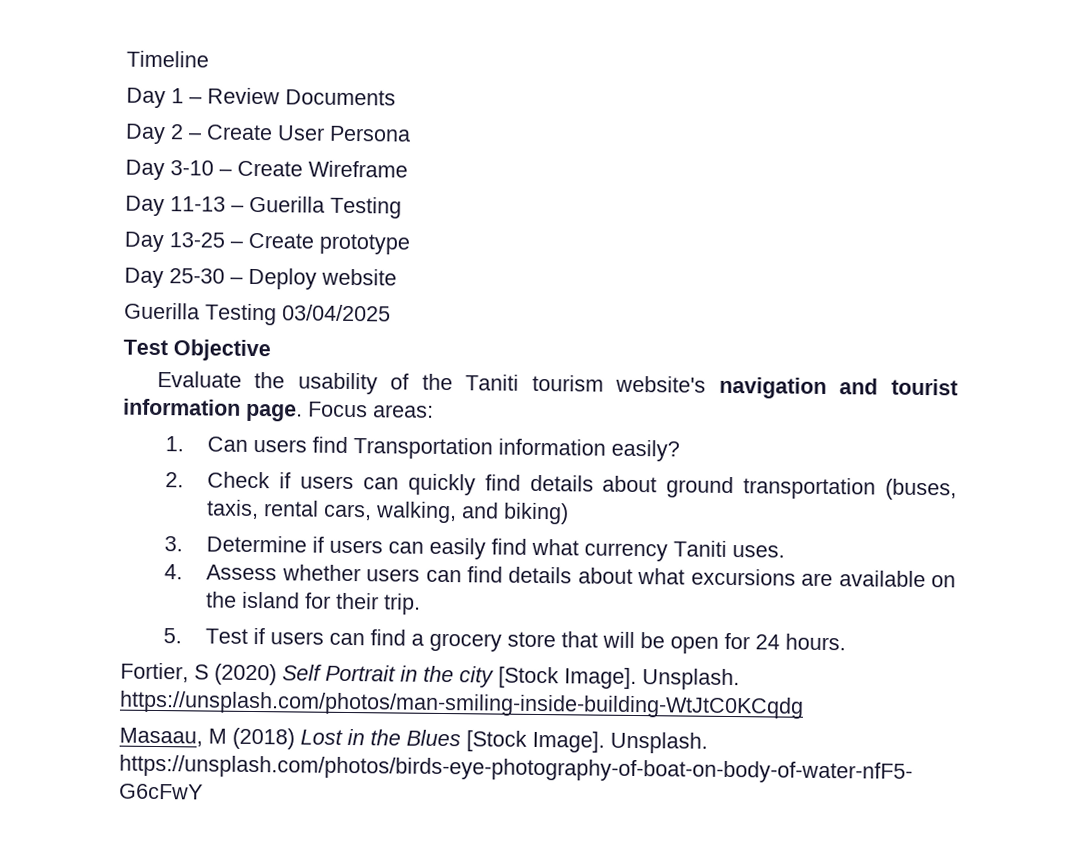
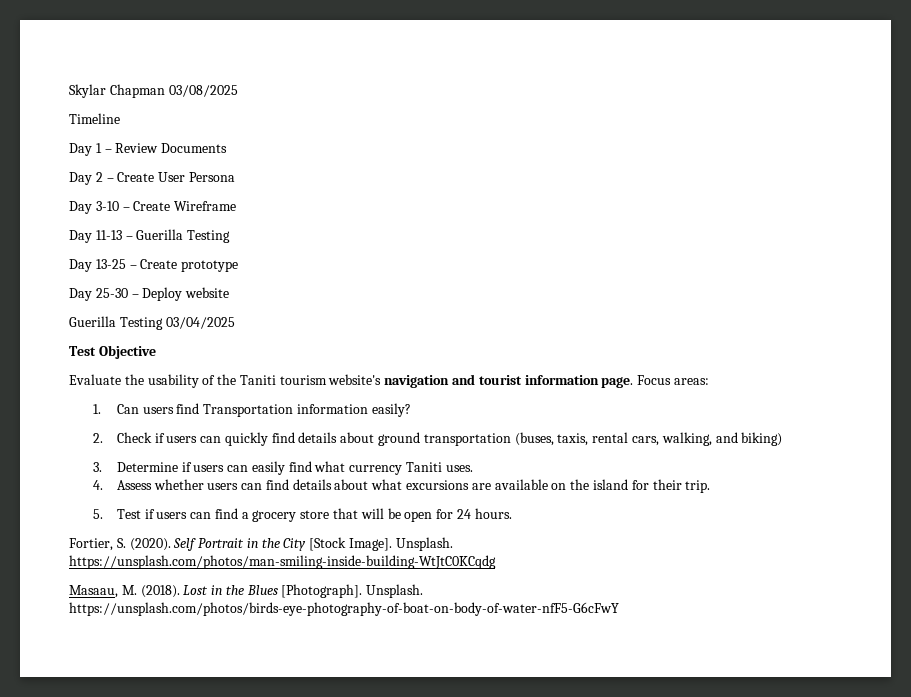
(126, 59) none -> [69,84,238,98] Skylar Chapman 03/08/2025 //
[194,663,277,686] S (2020) -> [116,538,171,551] S. (2020).
[459,666,494,688] city -> [283,538,307,551] City
[208,727,295,750] M (2018) -> [121,585,180,598] M. (2018).
[466,730,605,753] [Stock Image]. -> [281,584,363,598] [Photograph].

